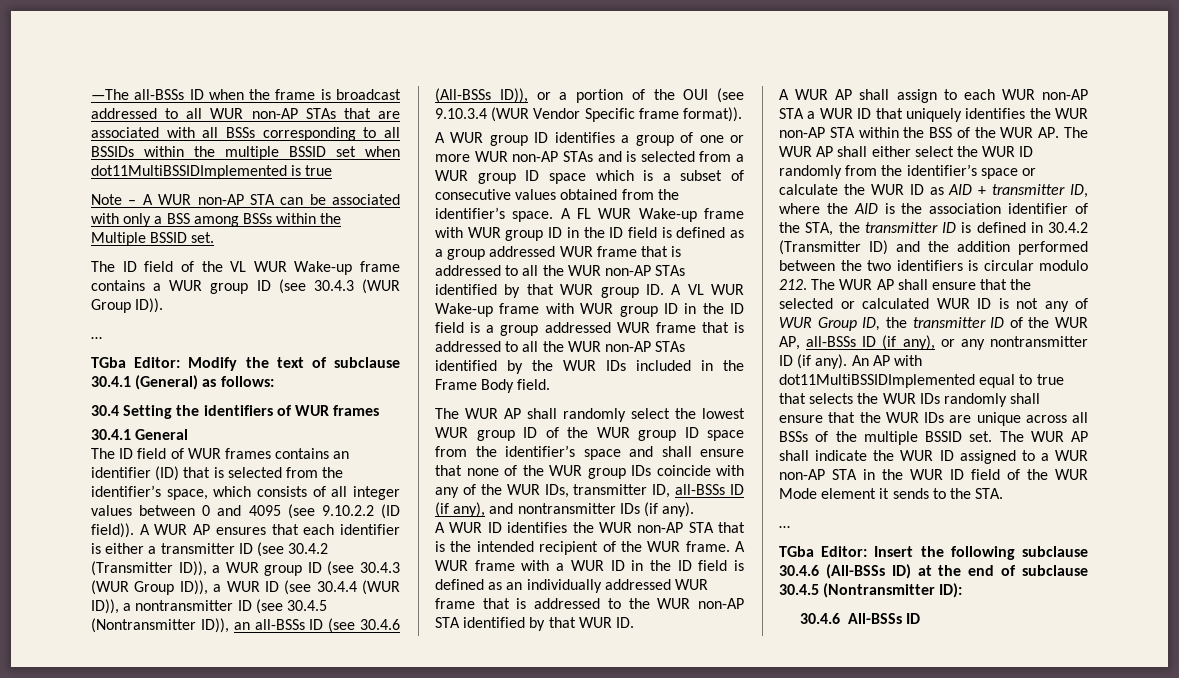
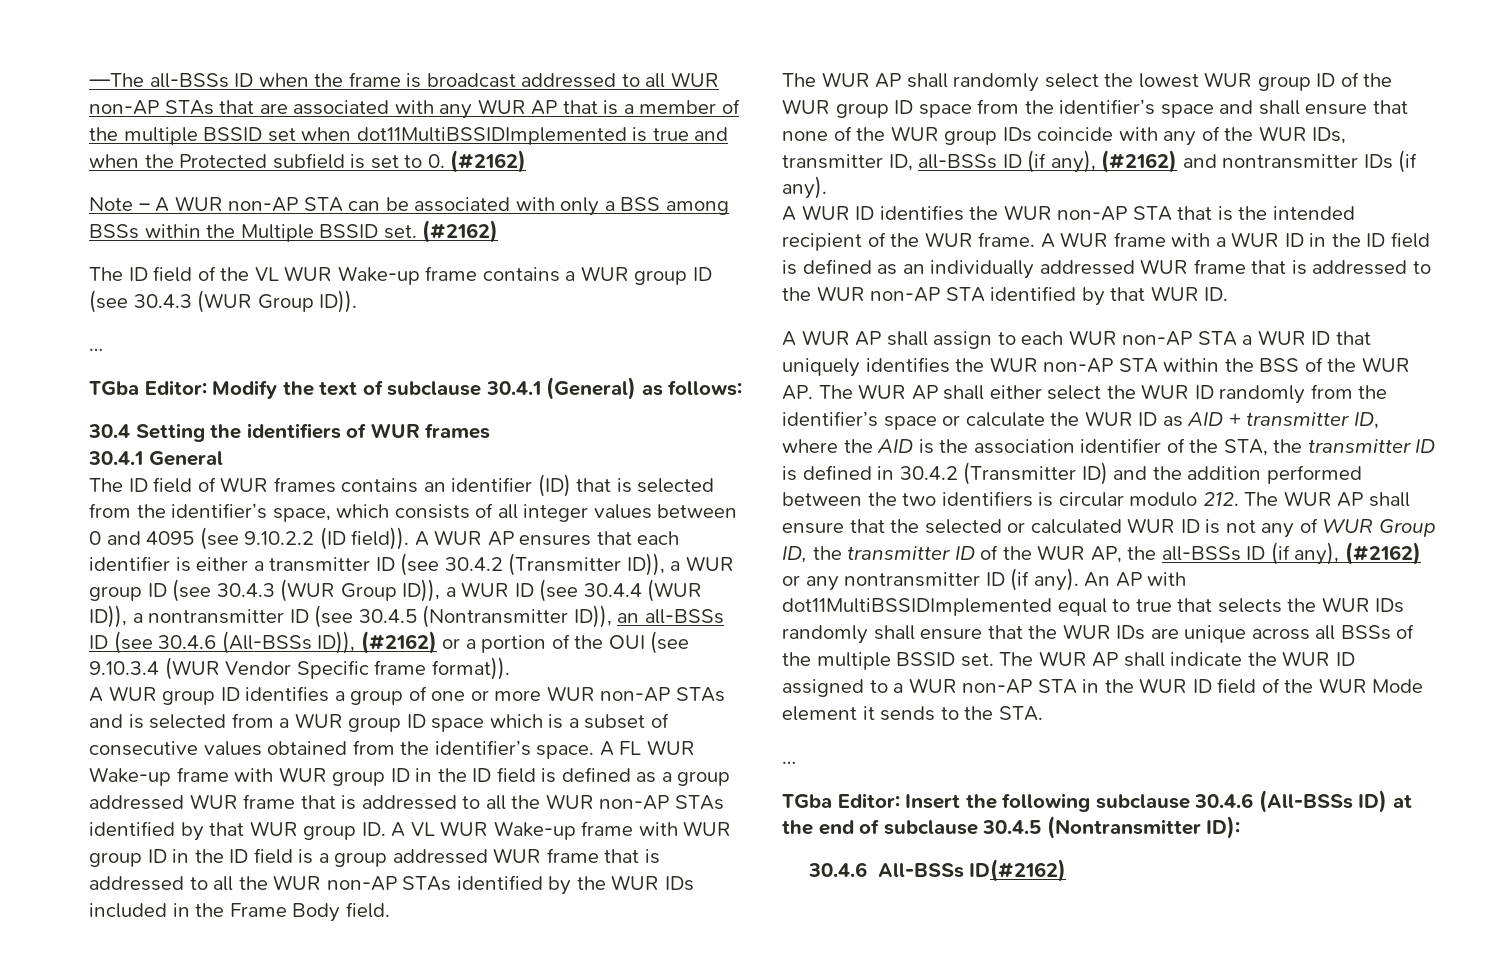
[202,127,400,141] [91,146,184,157] all BSSs corresponding to all BSSIDs within -> [439,99,740,119] any WUR AP that is a member of
(333, 170) none -> [694,127,729,141] [89,150,527,173] and when the Protected subfield is set to 0. (#2162)
(215, 237) none -> [422,220,499,243] (#2162)
(528, 95) none -> [360,631,437,654] (#2162)
(486, 509) none -> [1101,150,1178,173] (#2162)
[806,335,935,350] all-BSSs ID (if any), -> [1127,542,1421,565] the all-BSSs ID (if any), (#2162)
[906,613,921,624] ID -> [969,859,1067,882] ID(#2162)

